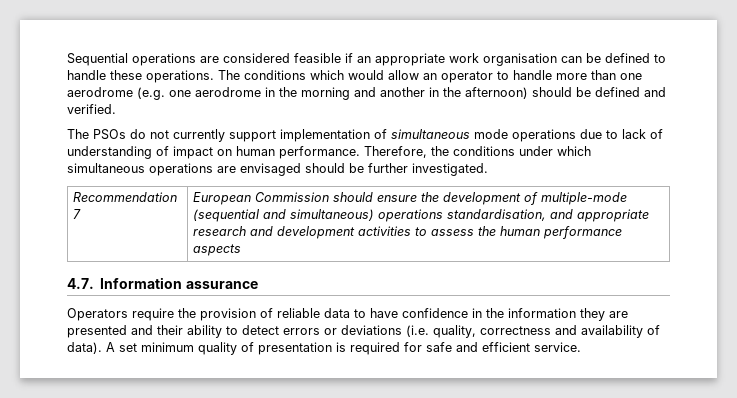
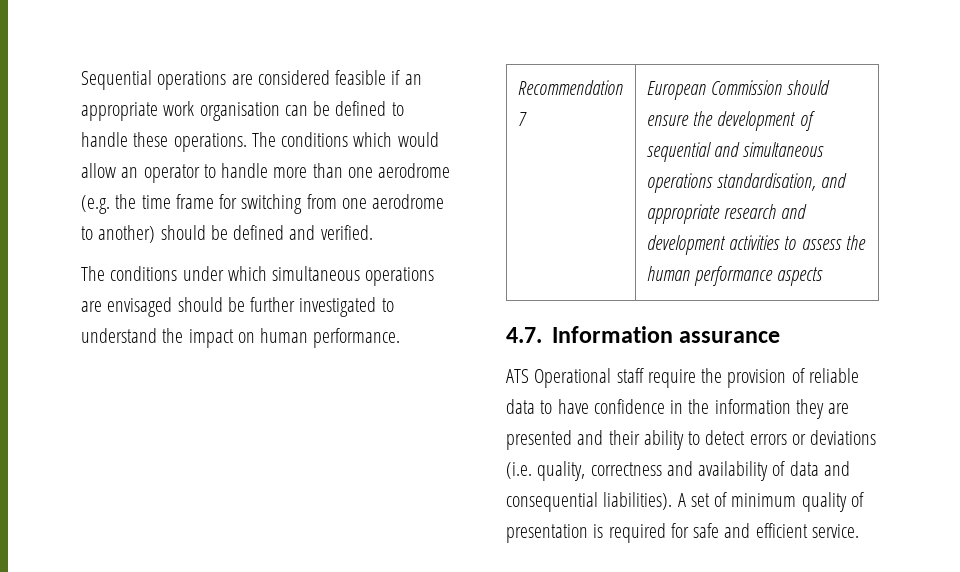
[169,87,528,100] one aerodrome in the morning and another in the afternoon) -> [115,194,445,214] [81,225,156,243] the time frame for switching from one aerodrome to another)
[93,129,663,142] [67,146,449,159] PSOs do not currently support implementation of simultaneous mode operations due to lack of understanding of impact on human performance. Therefore, the -> (105, 273) none
[412,163,488,176] investigated. -> [299,297,394,317] [81,328,401,348] investigated to understand the impact on human performance.
[541,192,628,205] [193,209,375,222] multiple-mode (sequential and simultaneous) -> [646,142,825,162] sequential and simultaneous
[67,308,128,321] Operators -> [506,368,644,388] ATS Operational staff
[67,342,102,354] data). -> [789,461,850,476] [506,492,673,512] data and consequential liabilities).
(137, 347) none -> [714,492,728,507] of

